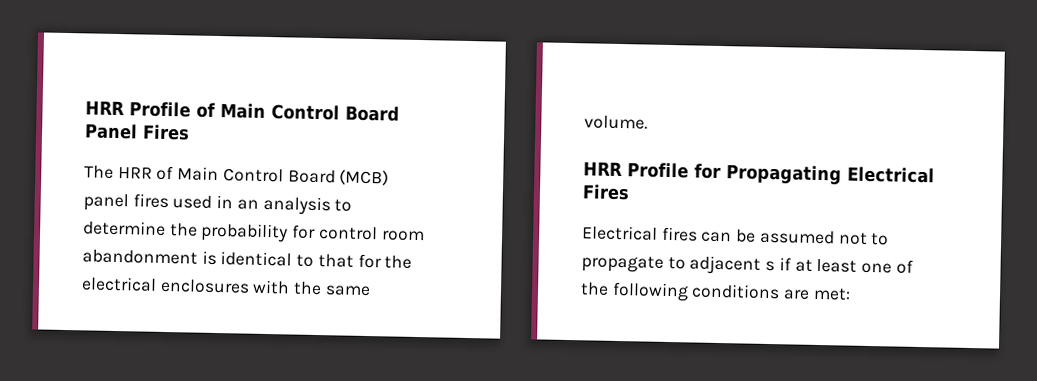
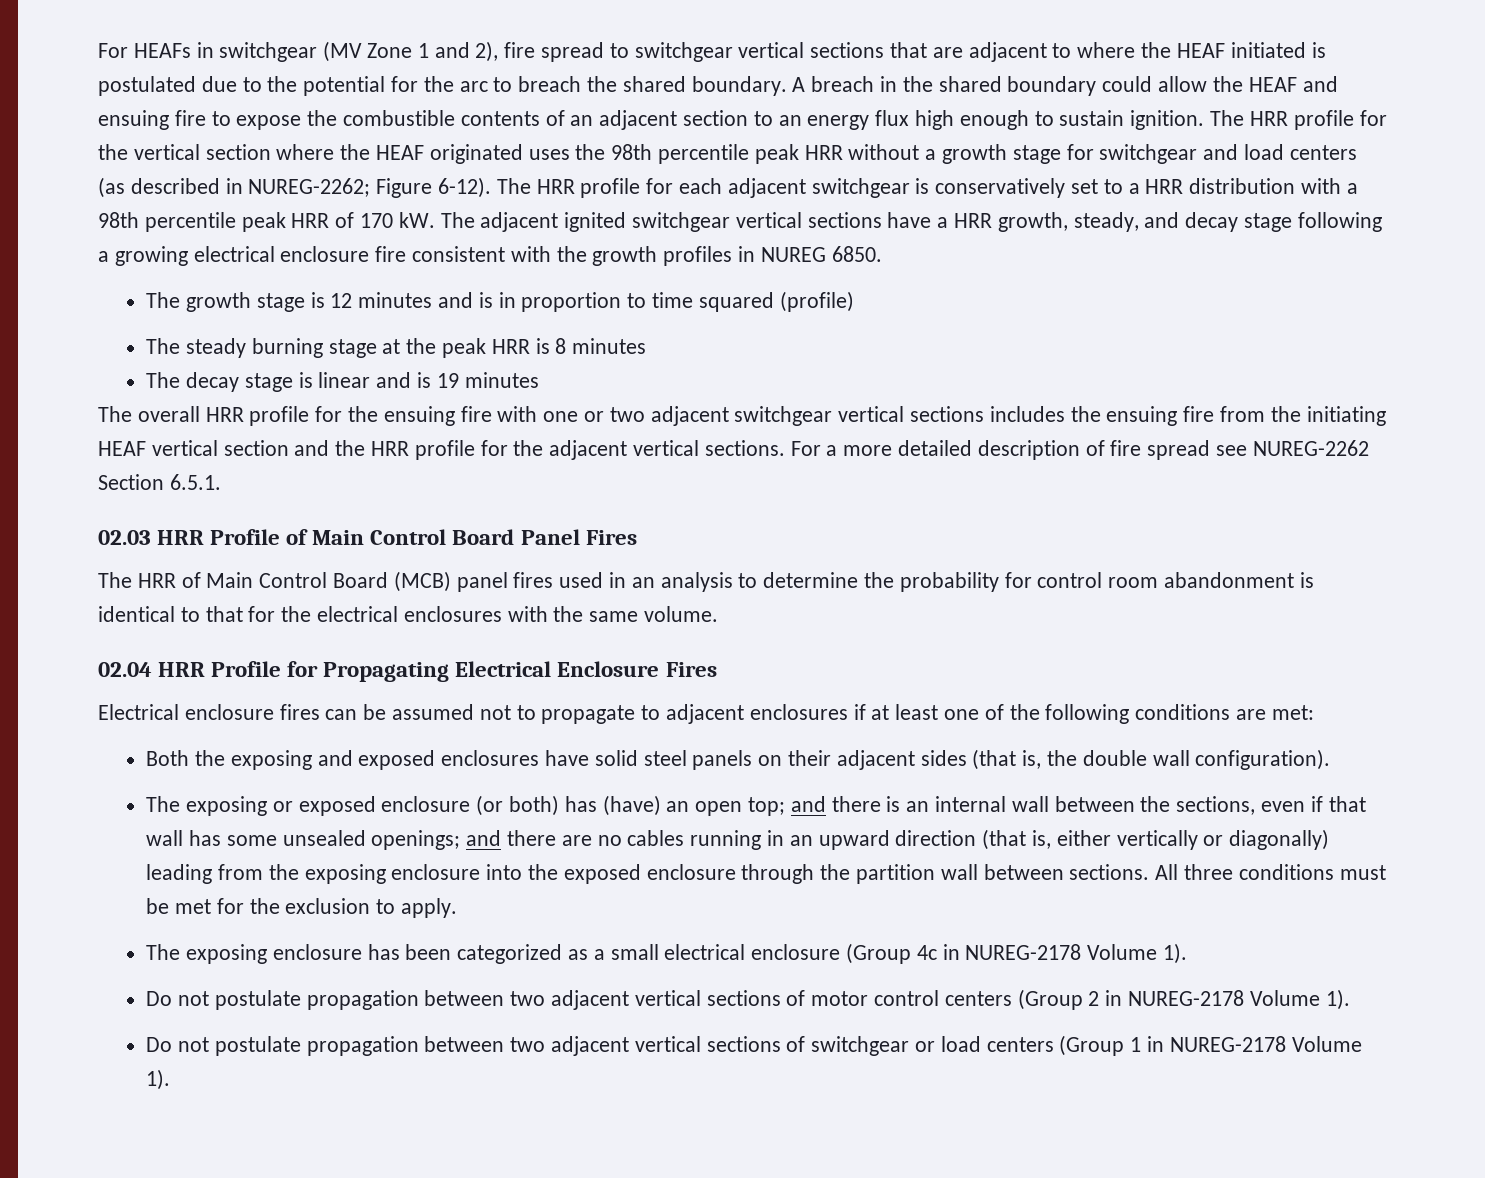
(85, 108) none -> [98,41,1326,62] [98,76,1338,96] [98,110,1387,130] [98,144,1357,164] [98,177,1358,198] [98,212,1382,232] [98,246,882,266] [146,291,854,312] [146,338,647,358] [146,372,539,392] [98,406,1386,426] [98,440,1369,460] [98,474,221,490] [98,530,151,545] For HEAFs in switchgear (MV Zone 1 and 2), fire spread to switchgear vertical sections that are adjacent to where the HEAF initiated is postulated due to the potential for the arc to breach the shared boundary. A breach in the shared boundary could allow the HEAF and ensuing fire to expose the combustible contents of an adjacent section to an energy flux high enough to sustain ignition. The HRR profile for the vertical section where the HEAF originated uses the 98th percentile peak HRR without a growth stage for switchgear and load centers (as described in NUREG-2262; Figure 6-12). The HRR profile for each adjacent switchgear is conservatively set to a HRR distribution with a 98th percentile peak HRR of 170 kW. The adjacent ignited switchgear vertical sections have a HRR growth, steady, and decay stage following a growing electrical enclosure fire consistent with the growth profiles in NUREG 6850. // The growth stage is 12 minutes and is in proportion to time squared (profile) // The steady burning stage at the peak HRR is 8 minutes // The decay stage is linear and is 19 minutes // The overall HRR profile for the ensuing fire with one or two adjacent switchgear vertical sections includes the ensuing fire from the initiating HEAF vertical section and the HRR profile for the adjacent vertical sections. For a more detailed description of fire spread see NUREG-2262 Section 6.5.1. // 02.03
(648, 122) none -> [98,662,152,677] 02.04
(935, 175) none -> [557,661,660,677] Enclosure
(658, 233) none -> [184,704,274,720] enclosure
[765,260,776,272] s -> [749,704,848,720] enclosures
(851, 294) none -> [146,749,1331,770] [146,795,1366,816] [146,829,1330,850] [146,864,1386,884] [146,898,458,918] [146,943,1188,964] [146,989,1350,1010] [146,1035,1362,1056] [146,1069,171,1090] // Both the exposing and exposed enclosures have solid steel panels on their adjacent sides (that is, the double wall configuration). // The exposing or exposed enclosure (or both) has (have) an open top; and there is an internal wall between the sections, even if that wall has some unsealed openings; and there are no cables running in an upward direction (that is, either vertically or diagonally) leading from the exposing enclosure into the exposed enclosure through the partition wall between sections. All three conditions must be met for the exclusion to apply. // The exposing enclosure has been categorized as a small electrical enclosure (Group 4c in NUREG-2178 Volume 1). // Do not postulate propagation between two adjacent vertical sections of motor control centers (Group 2 in NUREG-2178 Volume 1). // Do not postulate propagation between two adjacent vertical sections of switchgear or load centers (Group 1 in NUREG-2178 Volume 1).

